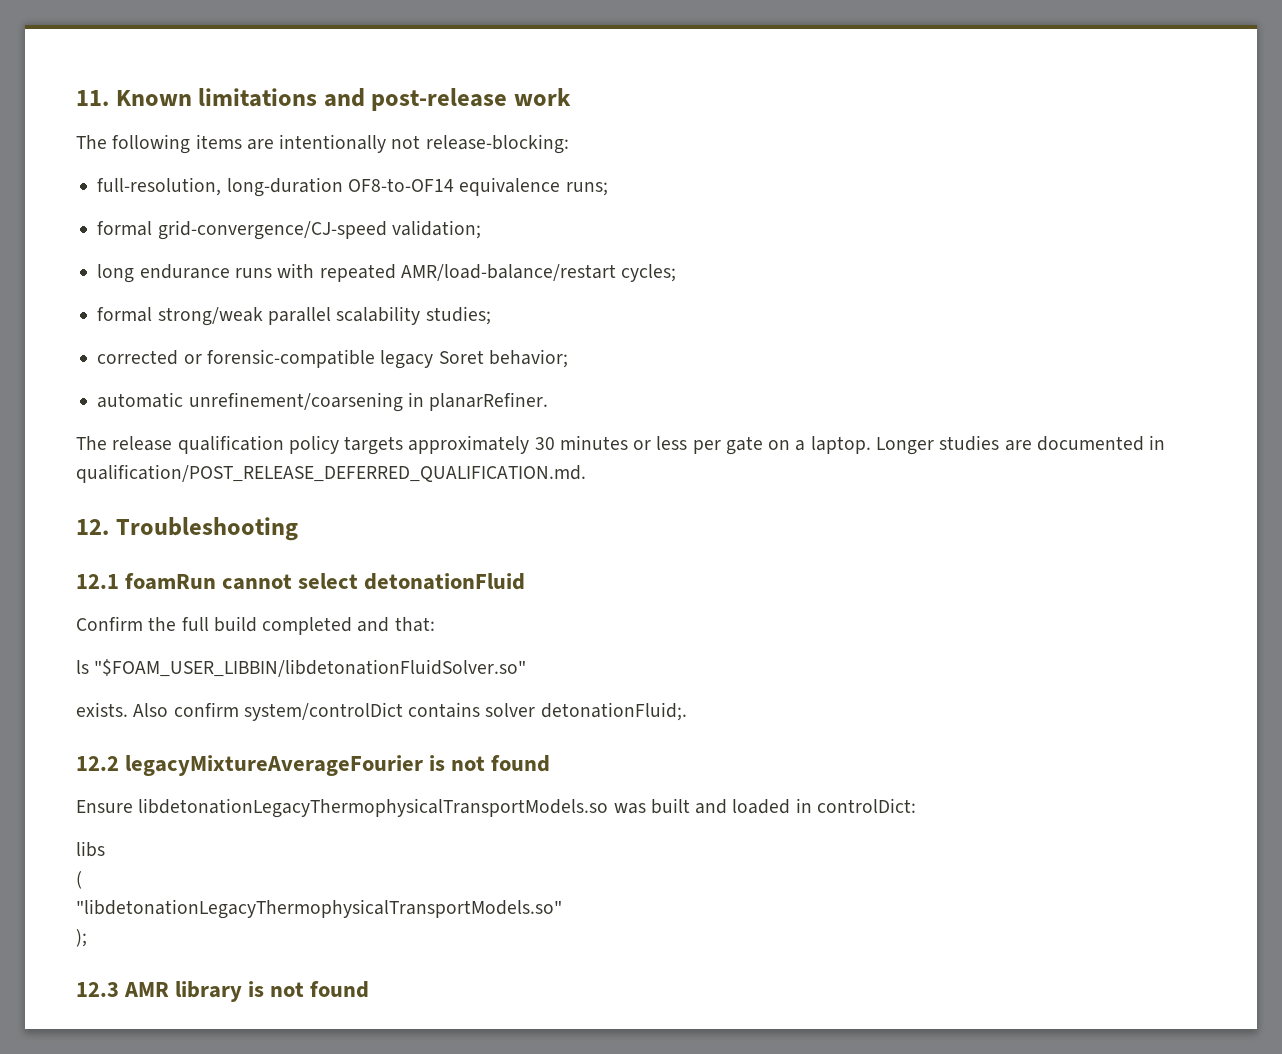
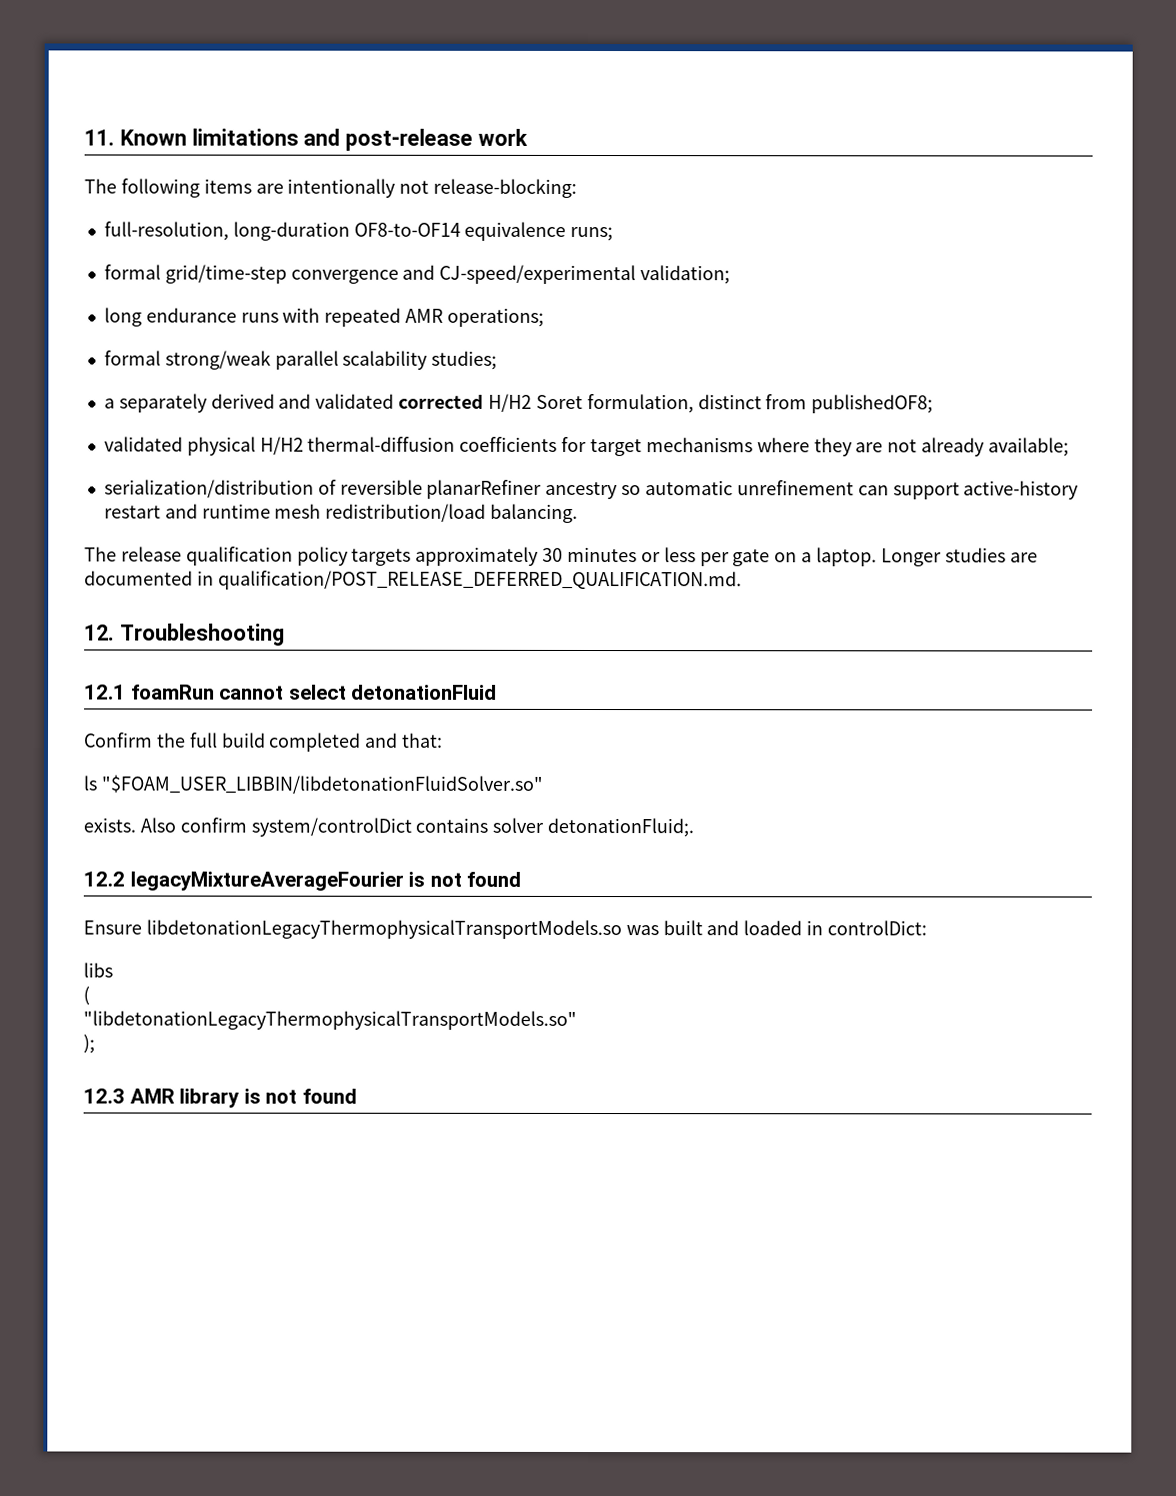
[157,220,387,240] grid-convergence/CJ-speed -> [164,264,637,285] grid/time-step convergence and CJ-speed/experimental
[400,264,677,282] AMR/load-balance/restart cycles; -> [405,307,544,327] AMR operations;
[97,349,568,369] [97,392,549,412] corrected or forensic-compatible legacy Soret behavior; // automatic unrefinement/coarsening in planarRefiner. -> [103,393,934,414] [103,436,1069,457] [103,479,1080,500] [103,503,579,523] a separately derived and validated corrected H/H2 Soret formulation, distinct from publishedOF8; // validated physical H/H2 thermal-diffusion coefficients for target mechanisms where they are not already available; // serialization/distribution of reversible planarRefiner ancestry so automatic unrefinement can support active-history restart and runtime mesh redistribution/load balancing.

